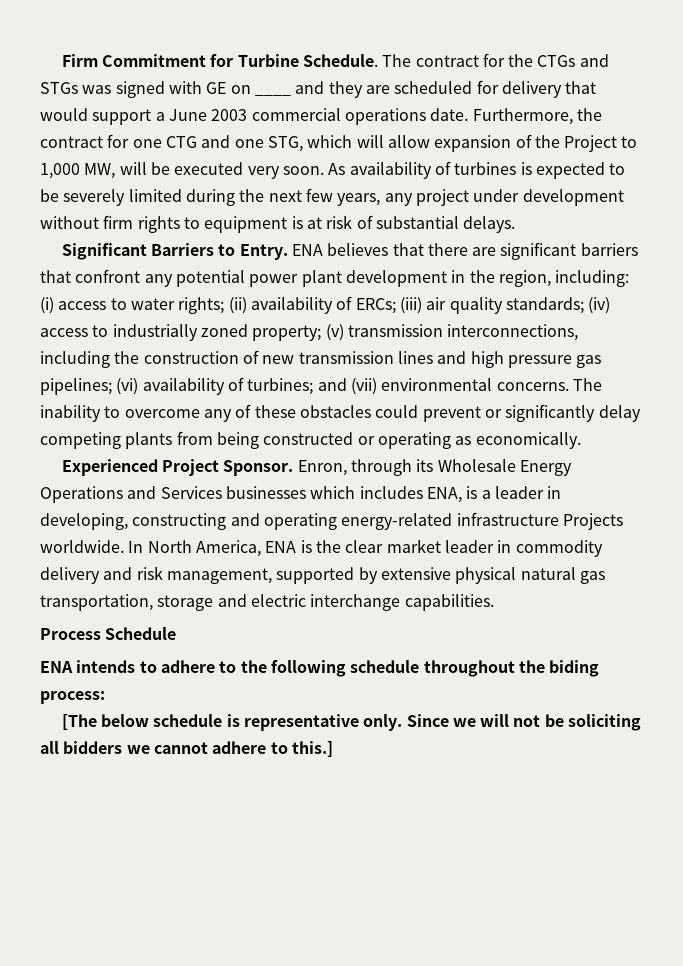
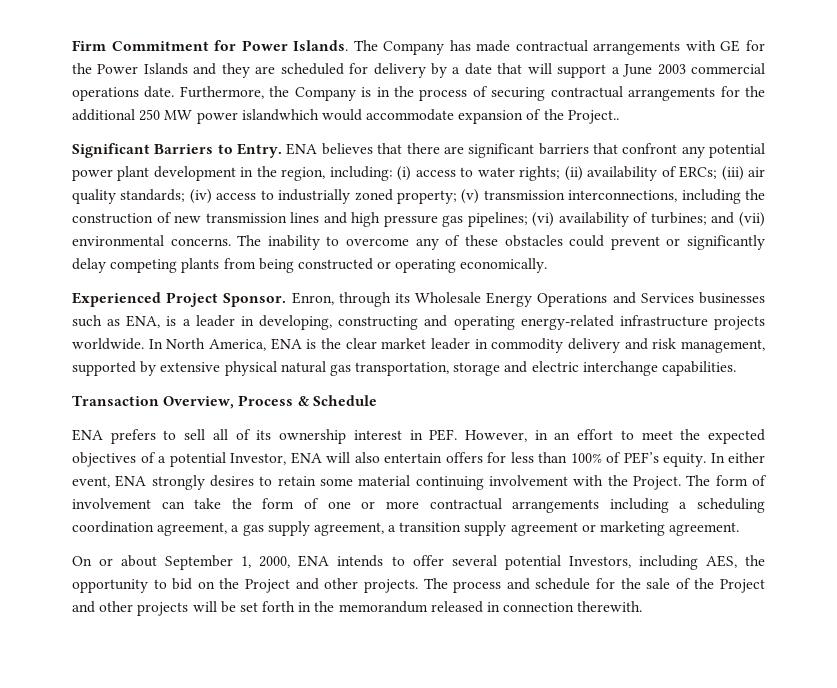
[237,53,609,67] [40,81,251,98] [254,94,291,96] Turbine Schedule. The contract for the CTGs and STGs was signed with GE on ____ -> [241,40,766,55] [72,63,188,75] Power Islands. The Company has made contractual arrangements with GE for the Power Islands
[565,81,597,94] [40,108,88,121] that would -> [431,63,552,78] by a date that will
[40,134,638,152] [40,161,626,179] [40,188,624,206] [40,215,516,233] contract for one CTG and one STG, which will allow expansion of the Project to 1,000 MW, will be executed very soon. As availability of turbines is expected to be severely limited during the next few years, any project under development without firm rights to equipment is at risk of substantial delays. -> [294,86,766,101] [72,109,619,124] Company is in the process of securing contractual arrangements for the additional 250 MW power islandwhich would accommodate expansion of the Project..
[455,436,472,445] as -> (457, 266) none
[310,486,423,499] which includes -> [72,315,121,327] such as
[562,513,623,530] Projects -> [714,316,765,330] projects
[40,627,177,640] [40,660,600,677] [40,690,105,704] [61,714,642,731] [40,741,333,757] Process Schedule // ENA intends to adhere to the following schedule throughout the biding process: // [The below schedule is representative only. Since we will not be soliciting all bidders we cannot adhere to this.] -> [72,395,377,409] [72,429,765,444] [72,452,765,467] [72,475,767,490] [72,498,766,513] [72,521,740,536] [72,555,766,570] [72,578,765,593] [72,601,643,616] Transaction Overview, Process & Schedule // ENA prefers to sell all of its ownership interest in PEF. However, in an effort to meet the expected objectives of a potential Investor, ENA will also entertain offers for less than 100% of PEF’s equity. In either event, ENA strongly desires to retain some material continuing involvement with the Project. The form of involvement can take the form of one or more contractual arrangements including a scheduling coordination agreement, a gas supply agreement, a transition supply agreement or marketing agreement. // On or about September 1, 2000, ENA intends to offer several potential Investors, including AES, the opportunity to bid on the Project and other projects. The process and schedule for the sale of the Project and other projects will be set forth in the memorandum released in connection therewith.

